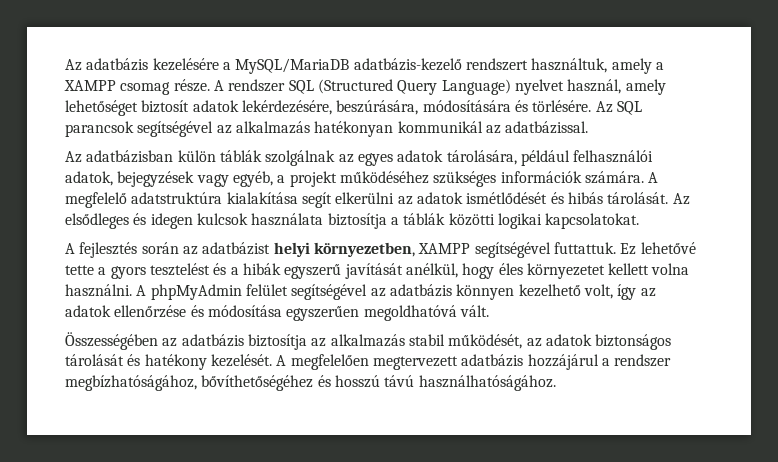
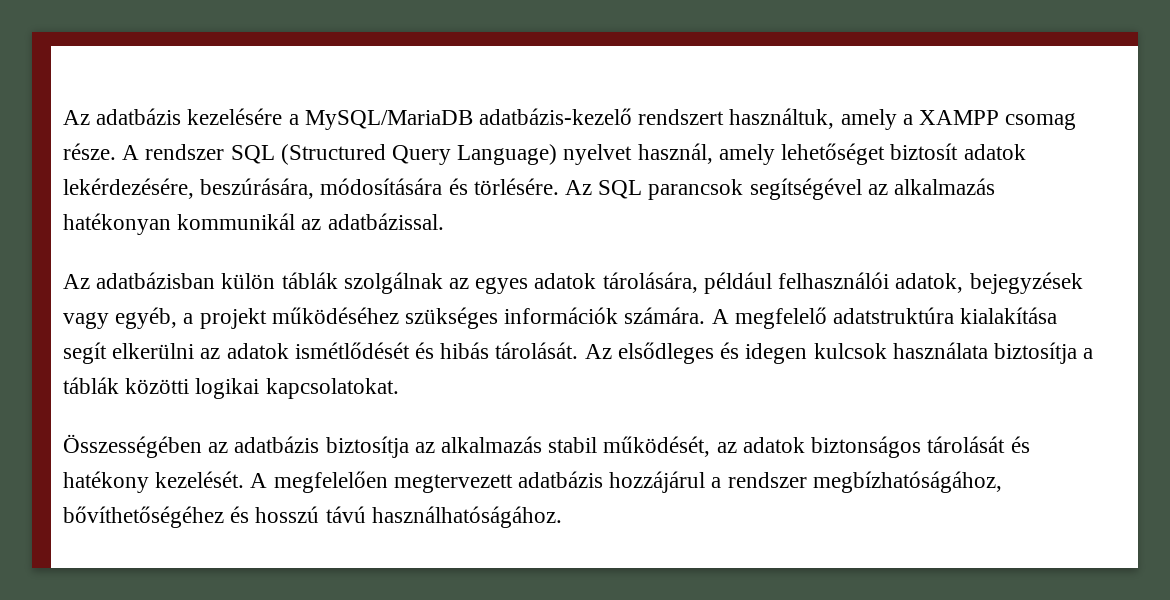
[65,242,696,258] [65,263,690,279] [65,284,656,300] [65,305,489,321] // A fejlesztés során az adatbázist helyi környezetben, XAMPP segítségével futtattuk. Ez lehetővé tette a gyors tesztelést és a hibák egyszerű javítását anélkül, hogy éles környezetet kellett volna használni. A phpMyAdmin felület segítségével az adatbázis könnyen kezelhető volt, így az adatok ellenőrzése és módosítása egyszerűen megoldhatóvá vált. -> (399, 388) none

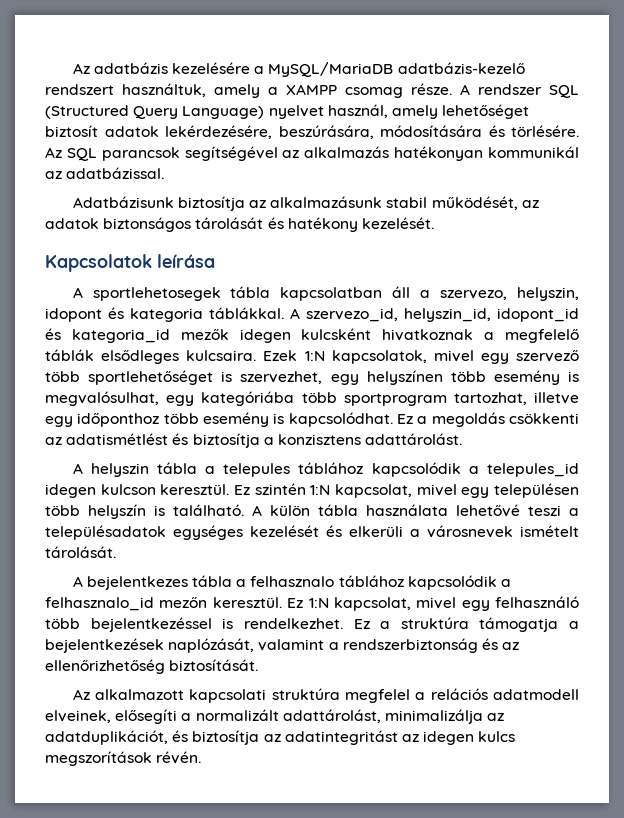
[63,272,1083,294] [63,307,1058,329] [63,342,1094,364] [63,377,399,399] [63,434,543,458] Az adatbázisban külön táblák szolgálnak az egyes adatok tárolására, például felhasználói adatok, bejegyzések vagy egyéb, a projekt működéséhez szükséges információk számára. A megfelelő adatstruktúra kialakítása segít elkerülni az adatok ismétlődését és hibás tárolását. Az elsődleges és idegen kulcsok használata biztosítja a táblák közötti logikai kapcsolatokat. // Összességében az adatbázis biztosítja az alkalmazás -> [72,196,383,211] Adatbázisunk biztosítja az alkalmazásunk
[250,471,1002,493] [63,506,562,528] A megfelelően megtervezett adatbázis hozzájárul a rendszer megbízhatóságához, bővíthetőségéhez és hosszú távú használhatóságához. -> [45,254,215,272] [72,286,579,301] [45,307,579,322] [45,328,579,343] [45,349,579,364] [45,370,579,385] [45,391,579,406] [45,412,579,427] [45,433,463,448] [72,462,579,477] [45,483,580,498] [45,504,579,519] [45,525,579,540] [45,546,116,558] [72,575,511,590] [45,596,579,611] [45,617,579,632] [45,638,520,653] [45,659,259,674] [72,688,579,703] [45,709,505,724] [45,730,516,745] [45,751,202,766] // Kapcsolatok leírása // A sportlehetosegek tábla kapcsolatban áll a szervezo, helyszin, idopont és kategoria táblákkal. A szervezo_id, helyszin_id, idopont_id és kategoria_id mezők idegen kulcsként hivatkoznak a megfelelő táblák elsődleges kulcsaira. Ezek 1:N kapcsolatok, mivel egy szervező több sportlehetőséget is szervezhet, egy helyszínen több esemény is megvalósulhat, egy kategóriába több sportprogram tartozhat, illetve egy időponthoz több esemény is kapcsolódhat. Ez a megoldás csökkenti az adatismétlést és biztosítja a konzisztens adattárolást. // A helyszin tábla a telepules táblához kapcsolódik a telepules_id idegen kulcson keresztül. Ez szintén 1:N kapcsolat, mivel egy településen több helyszín is található. A külön tábla használata lehetővé teszi a településadatok egységes kezelését és elkerüli a városnevek ismételt tárolását. // A bejelentkezes tábla a felhasznalo táblához kapcsolódik a felhasznalo_id mezőn keresztül. Ez 1:N kapcsolat, mivel egy felhasználó több bejelentkezéssel is rendelkezhet. Ez a struktúra támogatja a bejelentkezések naplózását, valamint a rendszerbiztonság és az ellenőrizhetőség biztosítását. // Az alkalmazott kapcsolati struktúra megfelel a relációs adatmodell elveinek, elősegíti a normalizált adattárolást, minimalizálja az adatduplikációt, és biztosítja az adatintegritást az idegen kulcs megszorítások révén.

